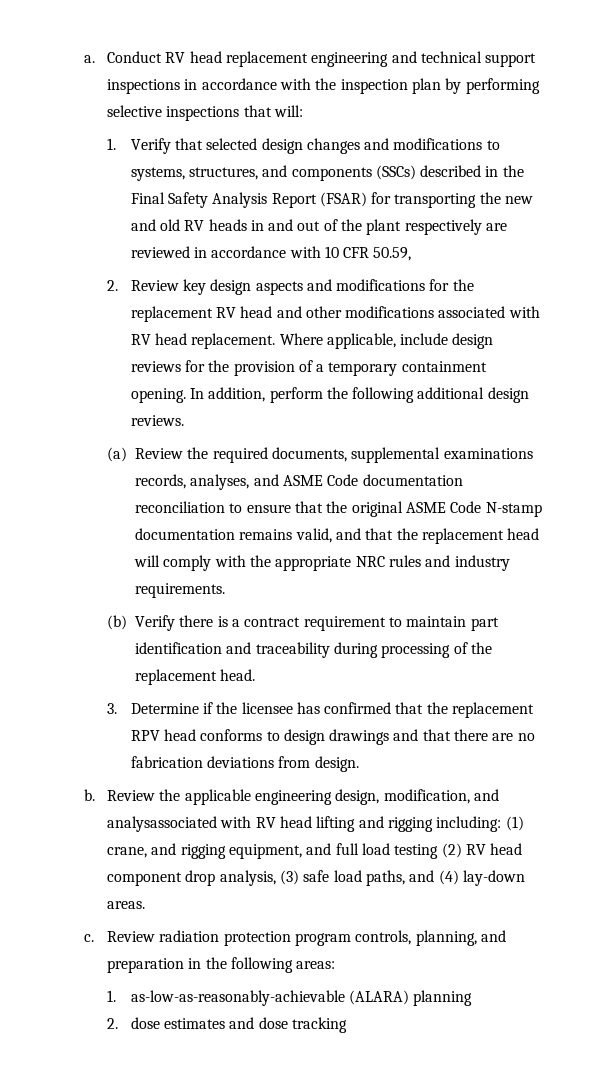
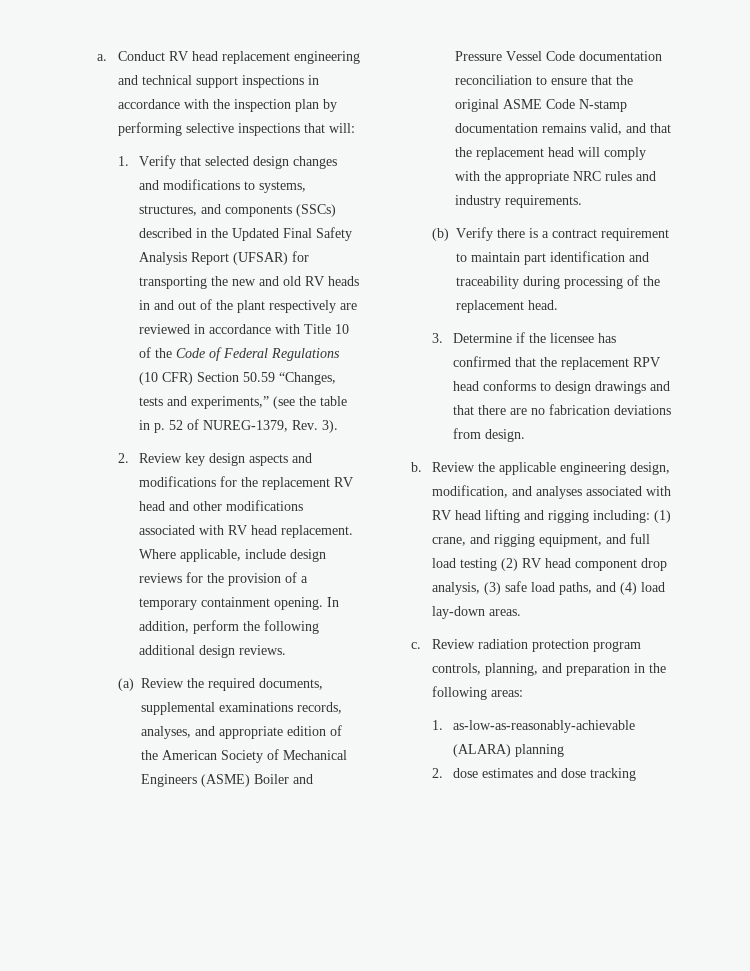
(524, 171) none -> [231,228,279,241] Updated
[319,192,367,207] (FSAR) -> [232,252,288,265] (UFSAR)
[324,246,412,261] 10 CFR 50.59, -> [303,324,349,334] [138,347,340,361] [138,372,336,385] [138,396,347,409] [138,419,338,433] Title 10 of the Code of Federal Regulations (10 CFR) Section 50.59 “Changes, tests and experiments,” (see the table in p. 52 of NUREG-1379, Rev. 3).
[282,475,323,486] ASME -> [218,725,342,739] [140,749,347,763] [140,774,313,787] [454,51,542,61] appropriate edition of the American Society of Mechanical Engineers (ASME) Boiler and Pressure Vessel
[107,816,218,832] analysassociated -> [535,486,642,499] analyses associated
(459, 877) none -> [640,582,665,592] load

